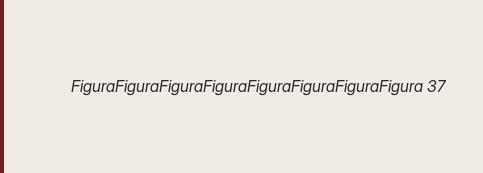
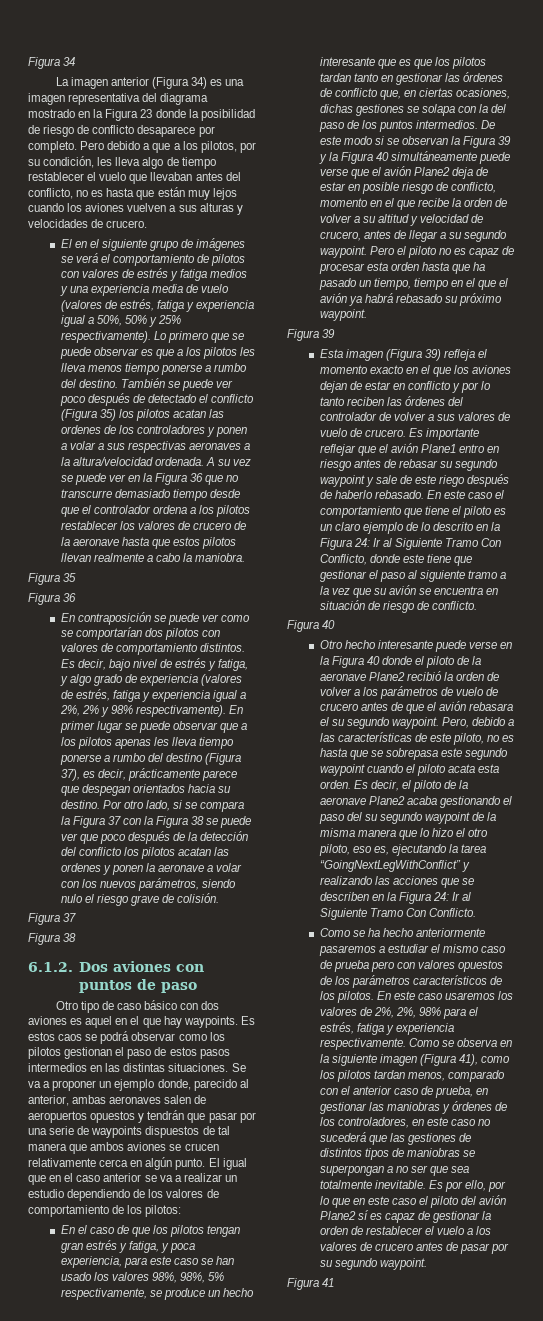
[71,80,448,96] FiguraFiguraFiguraFiguraFiguraFiguraFiguraFigura 37 -> [28,57,76,69] [55,77,245,89] [28,93,209,105] [28,109,255,121] [28,125,215,137] [28,141,256,153] [28,156,216,169] [28,172,241,184] [28,187,237,200] [28,203,243,215] [28,219,148,228] [60,238,246,251] [60,253,246,266] [60,268,248,281] [59,284,230,296] [60,299,255,312] [60,315,182,327] [60,331,244,343] [59,347,256,359] [60,363,248,375] [60,378,234,391] [59,393,255,406] [60,409,225,421] [60,425,248,437] [60,441,251,453] [60,457,252,466] [60,473,240,485] [60,489,240,501] [60,505,251,517] [60,521,247,530] [60,537,237,549] [60,553,246,562] [28,573,77,585] [28,593,77,605] [60,612,251,625] [60,627,220,640] [60,643,245,655] [60,658,249,671] [59,674,243,686] [60,689,247,702] [59,705,244,717] [59,721,248,733] [60,737,235,749] [59,753,242,765] [60,768,237,781] [60,784,231,796] [60,800,245,812] [60,816,252,828] [60,831,249,844] [60,847,230,859] [60,863,243,875] [60,878,236,891] [60,893,220,906] [28,913,77,925] [28,933,77,945] [28,961,204,972] [78,979,197,993] [55,1000,220,1013] [28,1016,255,1028] [28,1031,225,1044] [28,1047,230,1059] [28,1063,246,1072] [28,1079,249,1091] [28,1095,207,1106] [28,1110,256,1123] [28,1126,230,1138] [28,1142,219,1154] [28,1157,247,1170] [28,1173,237,1185] [28,1189,219,1201] [28,1205,182,1217] [60,1225,241,1237] [60,1240,196,1253] [60,1256,235,1268] [60,1272,225,1283] [60,1288,254,1300] [319,57,487,69] [319,72,504,85] [319,88,511,100] [319,104,507,116] [318,120,496,132] [319,136,512,148] [318,151,511,164] [319,166,489,179] [319,182,497,194] [319,198,508,210] [319,214,484,226] [319,230,508,242] [319,246,515,258] [318,262,486,274] [318,278,509,290] [319,293,503,306] [319,309,367,321] [287,329,336,341] [319,349,488,361] [319,365,512,377] [319,381,492,393] [319,396,463,406] [319,412,511,421] [319,428,479,440] [319,443,500,456] [319,459,499,471] [319,474,510,487] [319,490,505,499] [319,506,507,518] [319,522,501,534] [319,538,502,550] [319,554,472,566] [319,570,507,582] [319,585,499,598] [319,600,477,613] [287,620,336,632] [319,640,513,652] [319,656,482,668] [319,671,500,681] [319,686,499,699] [319,701,514,714] [319,717,515,729] [319,732,515,745] [319,748,509,760] [319,764,500,776] [319,780,469,792] [319,796,512,808] [318,812,497,824] [319,828,489,840] [318,844,487,856] [319,860,470,872] [319,876,474,888] [319,892,472,904] [319,908,476,920] [319,928,485,937] [318,944,507,956] [319,960,504,972] [319,975,502,988] [319,991,514,1003] [319,1007,479,1019] [319,1022,454,1035] [319,1038,512,1050] [319,1054,511,1066] [319,1070,505,1082] [319,1086,489,1098] [319,1101,508,1114] [319,1117,492,1128] [319,1132,471,1145] [319,1148,475,1160] [319,1165,470,1176] [319,1180,507,1192] [319,1195,507,1208] [319,1210,492,1223] [319,1226,492,1235] [319,1242,510,1254] [319,1258,427,1270] [287,1278,335,1290] Figura 34 // La imagen anterior (Figura 34) es una imagen representativa del diagrama mostrado en la Figura 23 donde la posibilidad de riesgo de conflicto desaparece por completo. Pero debido a que a los pilotos, por su condición, les lleva algo de tiempo restablecer el vuelo que llevaban antes del conflicto, no es hasta que están muy lejos cuando los aviones vuelven a sus alturas y velocidades de crucero. // El en el siguiente grupo de imágenes se verá el comportamiento de pilotos con valores de estrés y fatiga medios y una experiencia media de vuelo (valores de estrés, fatiga y experiencia igual a 50%, 50% y 25% respectivamente). Lo primero que se puede observar es que a los pilotos les lleva menos tiempo ponerse a rumbo del destino. También se puede ver poco después de detectado el conflicto (Figura 35) los pilotos acatan las ordenes de los controladores y ponen a volar a sus respectivas aeronaves a la altura/velocidad ordenada. A su vez se puede ver en la Figura 36 que no transcurre demasiado tiempo desde que el controlador ordena a los pilotos restablecer los valores de crucero de la aeronave hasta que estos pilotos llevan realmente a cabo la maniobra. // Figura 35 // Figura 36 // En contraposición se puede ver como se comportarían dos pilotos con valores de comportamiento distintos. Es decir, bajo nivel de estrés y fatiga, y algo grado de experiencia (valores de estrés, fatiga y experiencia igual a 2%, 2% y 98% respectivamente). En primer lugar se puede observar que a los pilotos apenas les lleva tiempo ponerse a rumbo del destino (Figura 37), es decir, prácticamente parece que despegan orientados hacia su destino. Por otro lado, si se compara la Figura 37 con la Figura 38 se puede ver que poco después de la detección del conflicto los pilotos acatan las ordenes y ponen la aeronave a volar con los nuevos parámetros, siendo nulo el riesgo grave de colisión. // Figura 37 // Figura 38 // 6.1.2. Dos aviones con puntos de paso // Otro tipo de caso básico con dos aviones es aquel en el que hay waypoints. Es estos caos se podrá observar como los pilotos gestionan el paso de estos pasos intermedios en las distintas situaciones. Se va a proponer un ejemplo donde, parecido al anterior, ambas aeronaves salen de aeropuertos opuestos y tendrán que pasar por una serie de waypoints dispuestos de tal manera que ambos aviones se crucen relativamente cerca en algún punto. El igual que en el caso anterior se va a realizar un estudio dependiendo de los valores de comportamiento de los pilotos: // En el caso de que los pilotos tengan gran estrés y fatiga, y poca experiencia, para este caso se han usado los valores 98%, 98%, 5% respectivamente, se produce un hecho interesante que es que los pilotos tardan tanto en gestionar las órdenes de conflicto que, en ciertas ocasiones, dichas gestiones se solapa con la del paso de los puntos intermedios. De este modo si se observan la Figura 39 y la Figura 40 simultáneamente puede verse que el avión Plane2 deja de estar en posible riesgo de conflicto, momento en el que recibe la orden de volver a su altitud y velocidad de crucero, antes de llegar a su segundo waypoint. Pero el piloto no es capaz de procesar esta orden hasta que ha pasado un tiempo, tiempo en el que el avión ya habrá rebasado su próximo waypoint. // Figura 39 // Esta imagen (Figura 39) refleja el momento exacto en el que los aviones dejan de estar en conflicto y por lo tanto reciben las órdenes del controlador de volver a sus valores de vuelo de crucero. Es importante reflejar que el avión Plane1 entro en riesgo antes de rebasar su segundo waypoint y sale de este riego después de haberlo rebasado. En este caso el comportamiento que tiene el piloto es un claro ejemplo de lo descrito en la Figura 24: Ir al Siguiente Tramo Con Conflicto, donde este tiene que gestionar el paso al siguiente tramo a la vez que su avión se encuentra en situación de riesgo de conflicto. // Figura 40 // Otro hecho interesante puede verse en la Figura 40 donde el piloto de la aeronave Plane2 recibió la orden de volver a los parámetros de vuelo de crucero antes de que el avión rebasara el su segundo waypoint. Pero, debido a las características de este piloto, no es hasta que se sobrepasa este segundo waypoint cuando el piloto acata esta orden. Es decir, el piloto de la aeronave Plane2 acaba gestionando el paso del su segundo waypoint de la misma manera que lo hizo el otro piloto, eso es, ejecutando la tarea “GoingNextLegWithConflict” y realizando las acciones que se describen en la Figura 24: Ir al Siguiente Tramo Con Conflicto. // Como se ha hecho anteriormente pasaremos a estudiar el mismo caso de prueba pero con valores opuestos de los parámetros característicos de los pilotos. En este caso usaremos los valores de 2%, 2%, 98% para el estrés, fatiga y experiencia respectivamente. Como se observa en la siguiente imagen (Figura 41), como los pilotos tardan menos, comparado con el anterior caso de prueba, en gestionar las maniobras y órdenes de los controladores, en este caso no sucederá que las gestiones de distintos tipos de maniobras se superpongan a no ser que sea totalmente inevitable. Es por ello, por lo que en este caso el piloto del avión Plane2 sí es capaz de gestionar la orden de restablecer el vuelo a los valores de crucero antes de pasar por su segundo waypoint. // Figura 41

